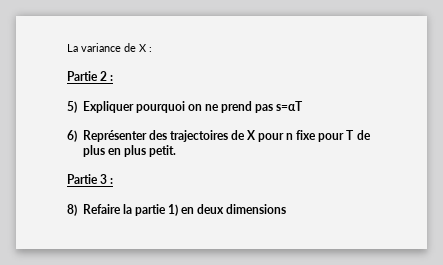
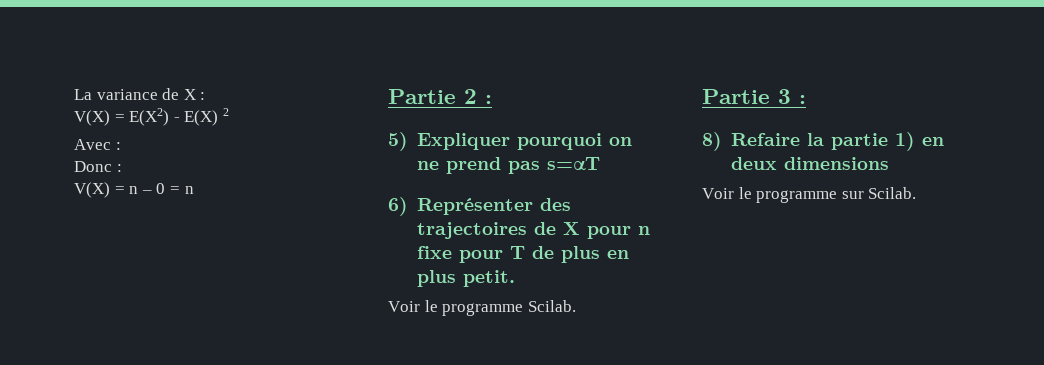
(152, 49) none -> [74,108,229,126] [74,139,121,150] [74,161,122,172] [74,182,194,198] // V(X) = E(X2) - E(X) 2 // Avec : // Donc : // V(X) = n – 0 = n
(176, 151) none -> [388,300,576,316] // Voir le programme Scilab.
(287, 209) none -> [702,187,917,203] // Voir le programme sur Scilab.

